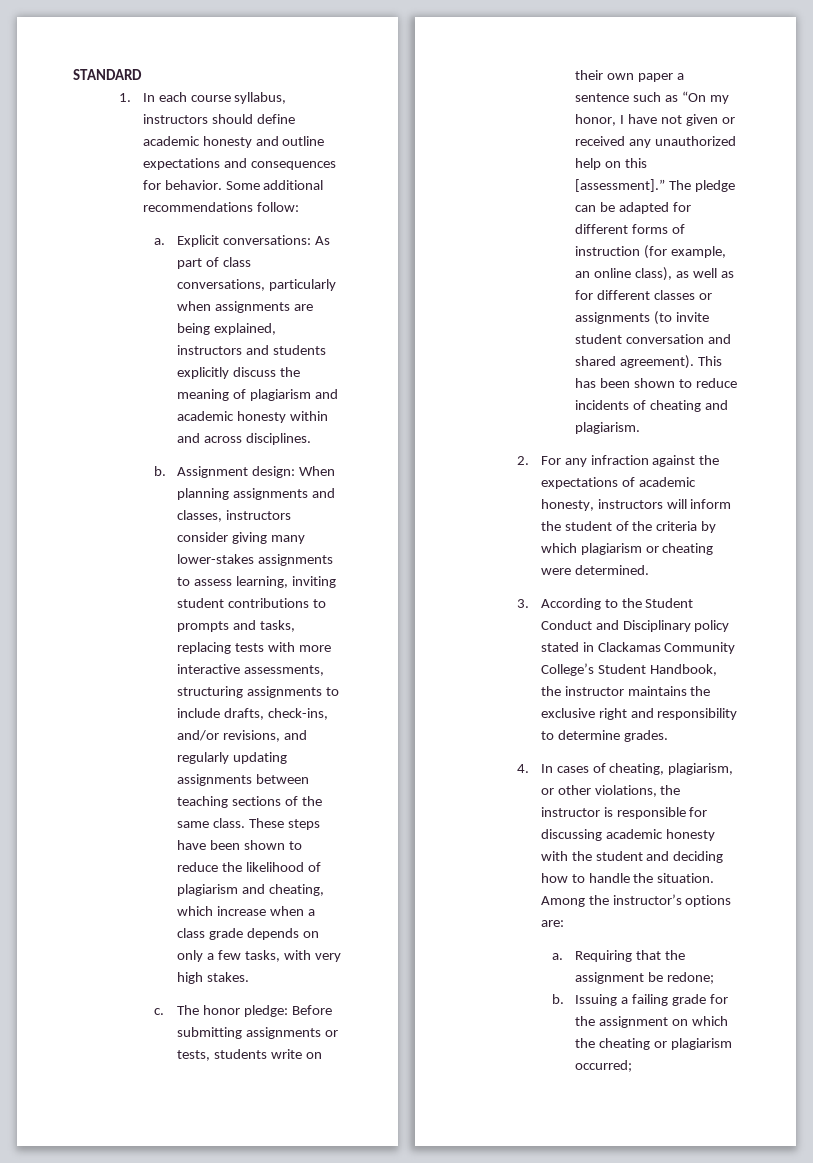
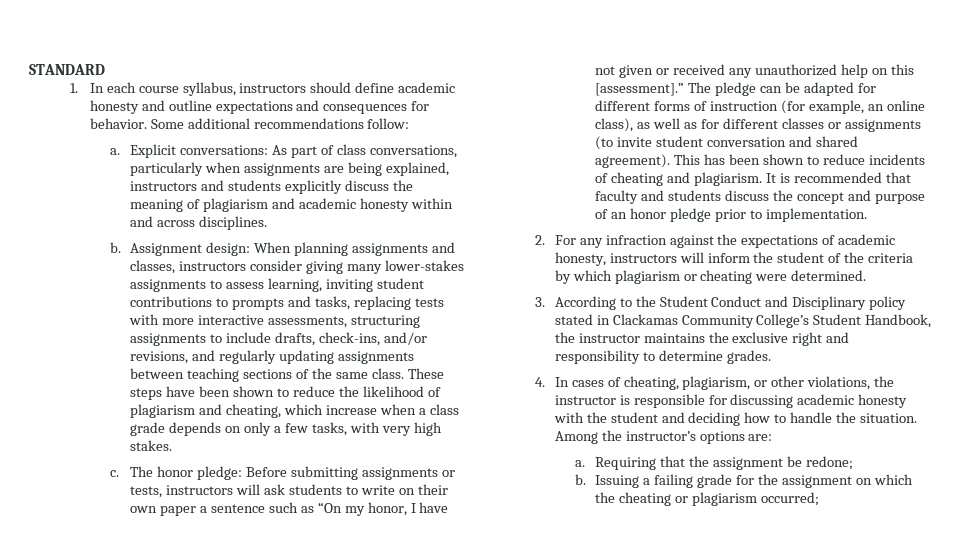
[213,1049,267,1059] students -> [166,484,358,495] instructors will ask students to
(640, 428) none -> [765,172,911,183] [595,190,925,204] [595,208,867,222] It is recommended that faculty and students discuss the concept and purpose of an honor pledge prior to implementation.

